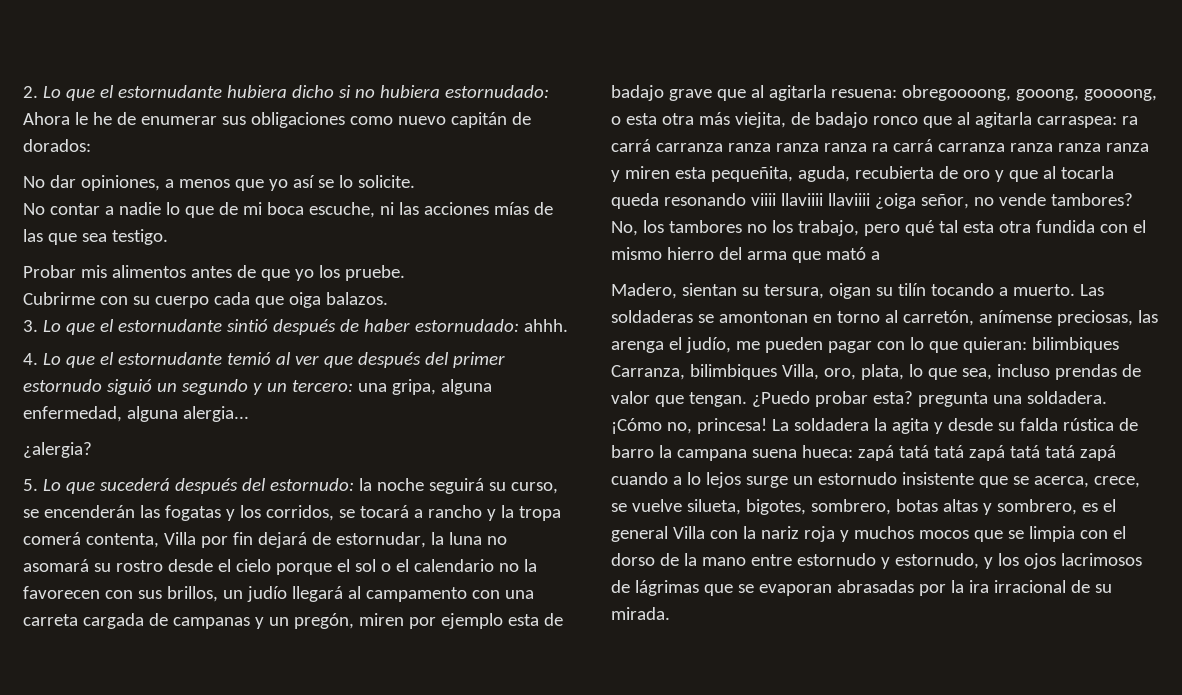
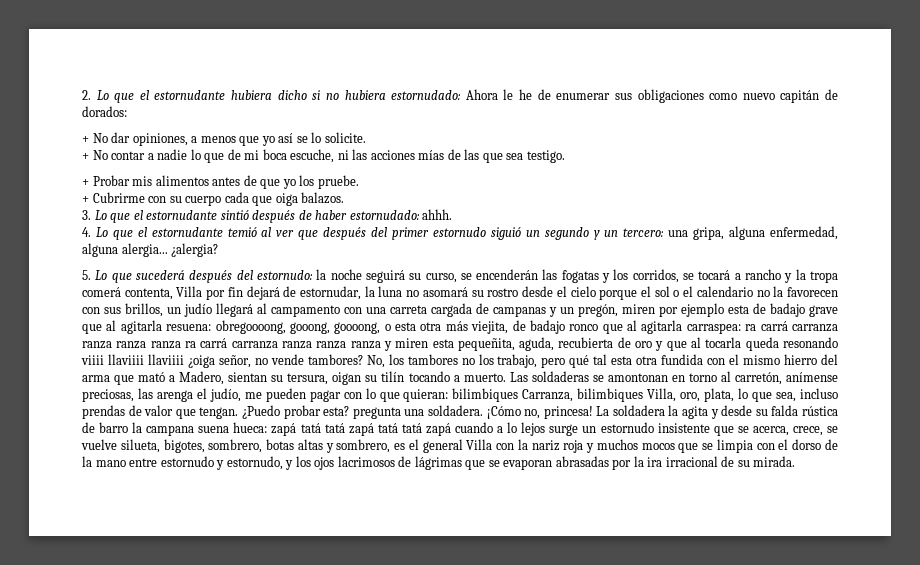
(91, 145) none -> [82,136,89,143] +
(415, 181) none -> [82,153,89,160] +
(168, 237) none -> [82,179,89,186] +
(405, 273) none -> [82,196,89,203] +
(249, 414) // -> (168, 250) none
(880, 255) // -> (176, 378) none

